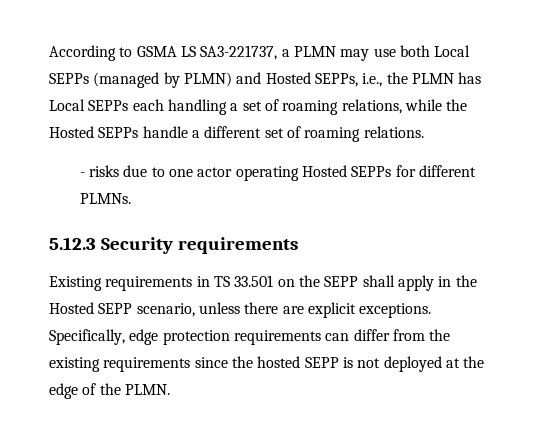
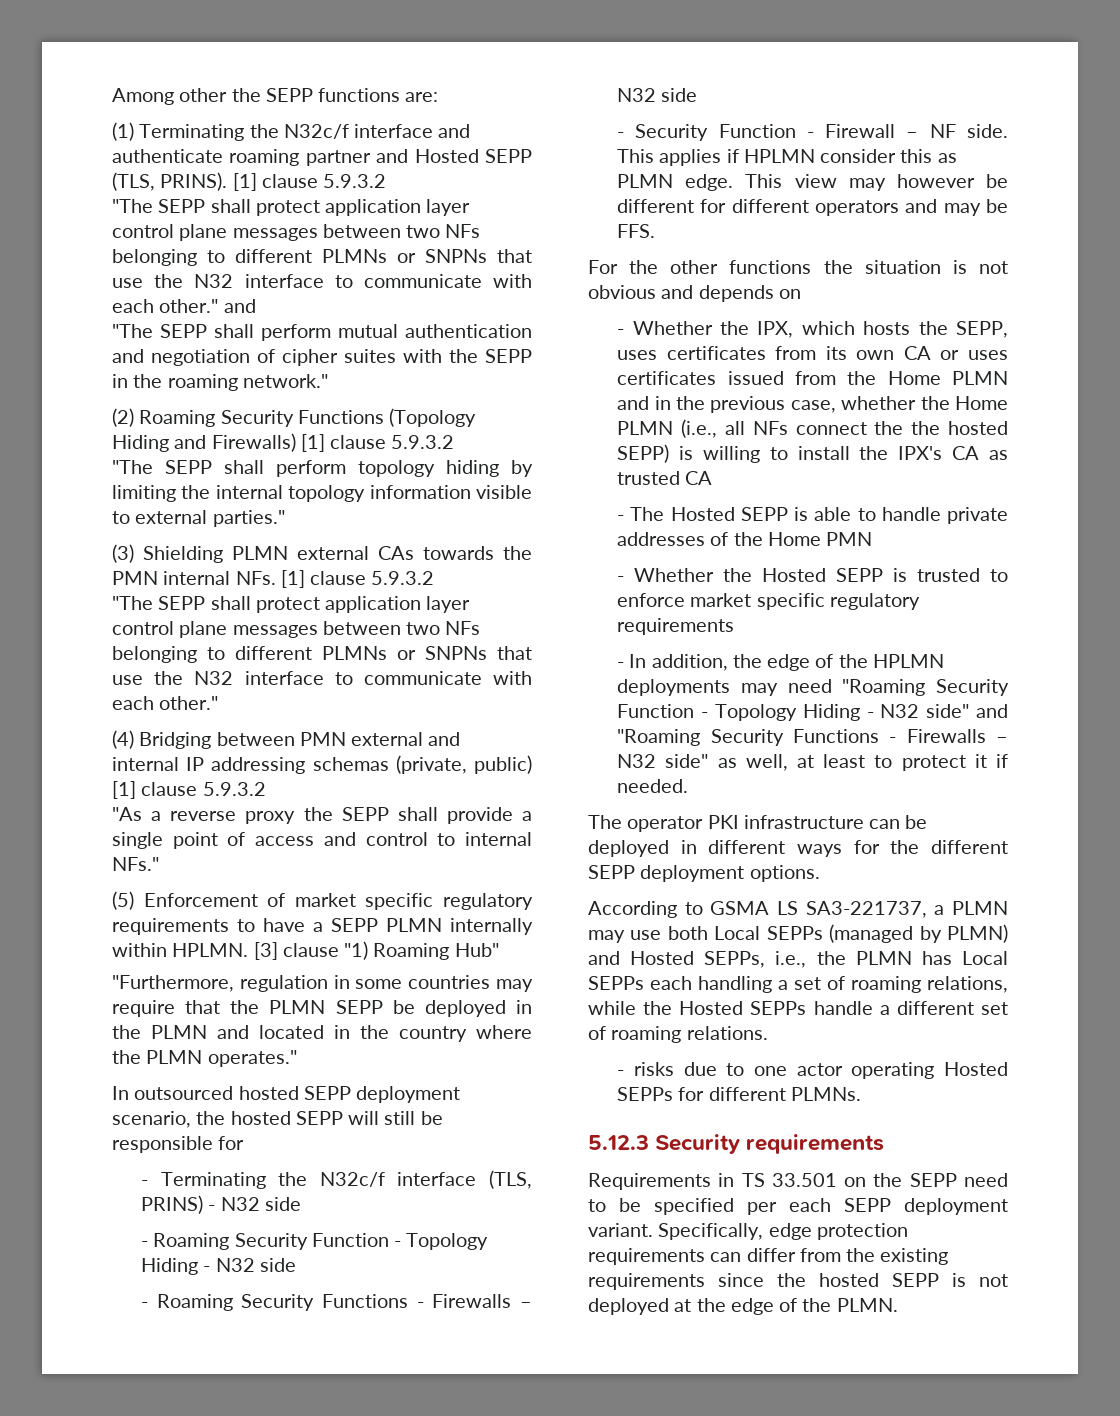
(49, 53) none -> [112,88,439,105] [112,122,471,141] [112,149,532,166] [112,172,387,191] [112,199,471,216] [112,224,481,241] [112,249,532,266] [112,274,532,288] [112,299,256,313] [112,324,532,341] [112,349,532,366] [112,374,328,391] [112,408,477,427] [112,433,455,452] [112,460,533,477] [112,485,532,502] [112,510,285,527] [112,544,532,563] [112,570,435,588] [112,596,471,613] [112,621,481,638] [112,646,532,663] [112,671,532,685] [112,696,219,710] [112,730,461,749] [112,755,532,774] [112,781,266,799] [112,807,532,824] [112,832,532,849] [112,857,159,871] [112,891,533,910] [112,918,533,935] [112,941,499,960] [112,975,533,992] [112,1000,532,1017] [112,1025,532,1042] [112,1050,297,1067] [112,1086,461,1103] [112,1111,443,1128] [112,1136,245,1153] [141,1170,532,1189] [141,1195,301,1214] [141,1233,489,1250] [141,1258,296,1275] [141,1294,532,1311] [617,88,698,102] [617,124,1008,141] [617,149,957,166] [617,174,1008,191] [617,199,1008,216] [617,224,656,238] [588,260,1008,274] [588,285,801,302] [617,321,1008,338] [617,346,1008,360] [617,371,1008,385] [617,396,1008,413] [617,419,1008,438] [617,444,1008,463] [617,471,713,485] [617,507,1008,524] [617,532,873,546] [617,568,1008,582] [617,593,920,610] [617,618,735,635] [617,654,945,671] [617,679,1009,696] [617,704,1008,721] [617,729,1009,746] [617,754,1009,771] [617,779,689,793] [588,815,928,832] [588,840,1008,857] [588,865,820,882] Among other the SEPP functions are: // (1) Terminating the N32c/f interface and authenticate roaming partner and Hosted SEPP (TLS, PRINS). [1] clause 5.9.3.2 // "The SEPP shall protect application layer control plane messages between two NFs belonging to different PLMNs or SNPNs that use the N32 interface to communicate with each other." and // "The SEPP shall perform mutual authentication and negotiation of cipher suites with the SEPP in the roaming network." // (2) Roaming Security Functions (Topology Hiding and Firewalls) [1] clause 5.9.3.2 // "The SEPP shall perform topology hiding by limiting the internal topology information visible to external parties." // (3) Shielding PLMN external CAs towards the PMN internal NFs. [1] clause 5.9.3.2 // "The SEPP shall protect application layer control plane messages between two NFs belonging to different PLMNs or SNPNs that use the N32 interface to communicate with each other." // (4) Bridging between PMN external and internal IP addressing schemas (private, public) [1] clause 5.9.3.2 // "As a reverse proxy the SEPP shall provide a single point of access and control to internal NFs." // (5) Enforcement of market specific regulatory requirements to have a SEPP PLMN internally within HPLMN. [3] clause "1) Roaming Hub" // "Furthermore, regulation in some countries may require that the PLMN SEPP be deployed in the PLMN and located in the country where the PLMN operates." // In outsourced hosted SEPP deployment scenario, the hosted SEPP will still be responsible for // - Terminating the N32c/f interface (TLS, PRINS) - N32 side // - Roaming Security Function - Topology Hiding - N32 side // - Roaming Security Functions - Firewalls – N32 side // - Security Function - Firewall – NF side. This applies if HPLMN consider this as PLMN edge. This view may however be different for different operators and may be FFS. // For the other functions the situation is not obvious and depends on // - Whether the IPX, which hosts the SEPP, uses certificates from its own CA or uses certificates issued from the Home PLMN and in the previous case, whether the Home PLMN (i.e., all NFs connect the the hosted SEPP) is willing to install the IPX's CA as trusted CA // - The Hosted SEPP is able to handle private addresses of the Home PMN // - Whether the Hosted SEPP is trusted to enforce market specific regulatory requirements // - In addition, the edge of the HPLMN deployments may need "Roaming Security Function - Topology Hiding - N32 side" and "Roaming Security Functions - Firewalls – N32 side" as well, at least to protect it if needed. // The operator PKI infrastructure can be deployed in different ways for the different SEPP deployment options. //
[49,276,193,291] Existing requirements -> [588,1173,711,1190] Requirements
[362,275,477,291] [49,302,432,318] shall apply in the Hosted SEPP scenario, unless there are explicit exceptions. -> [964,1173,1008,1187] [588,1198,1008,1215] [588,1223,653,1237] need to be specified per each SEPP deployment variant.

